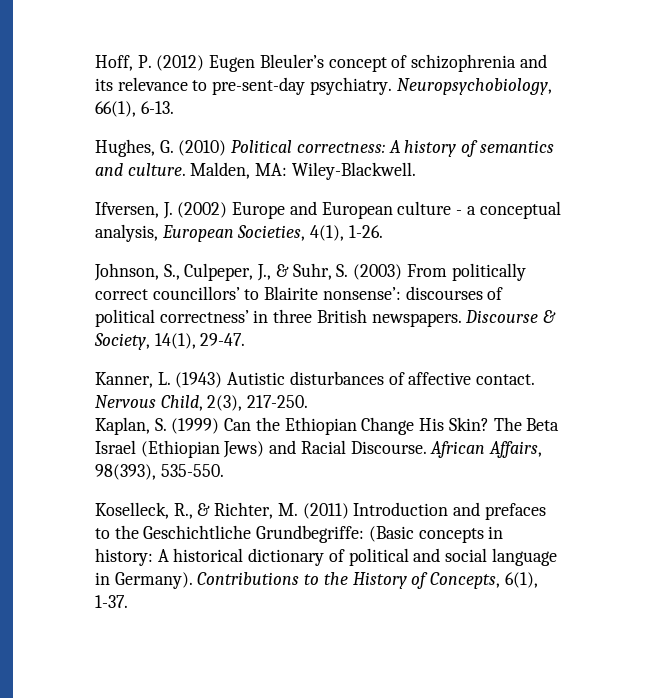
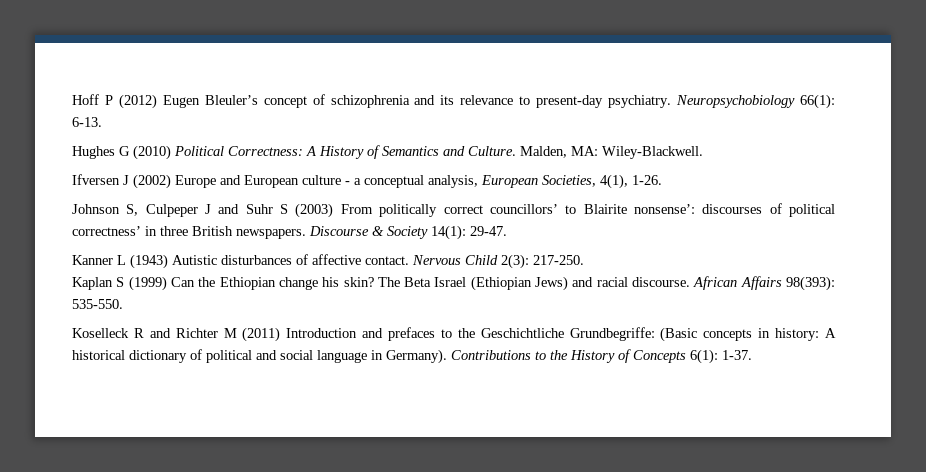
[95,55,152,71] Hoff, P. -> [72,94,113,105] Hoff P
[212,77,552,95] [95,101,174,117] [95,139,554,157] [95,163,186,176] pre-sent-day psychiatry. Neuropsychobiology, 66(1), 6-13. // Hughes, G. (2010) Political correctness: A history of semantics and culture. -> [536,94,835,109] [72,117,102,127] [72,145,516,160] present-day psychiatry. Neuropsychobiology 66(1): 6-13. // Hughes G (2010) Political Correctness: A History of Semantics and Culture.
[95,202,173,219] Ifversen, J. -> [72,174,129,185] Ifversen J
[94,263,349,281] Johnson, S., Culpeper, J., & Suhr, S. -> [72,204,289,217] Johnson S, Culpeper J and Suhr S
[94,333,196,350] Society, 14(1), -> [387,225,466,240] Society 14(1):
[95,372,171,388] Kanner, L. -> [72,255,126,265] Kanner L
[160,395,243,411] Child, 2(3), -> [465,254,529,269] Child 2(3):
[95,417,167,435] Kaplan, S. -> [72,277,125,290] Kaplan S
[361,417,489,435] Change His Skin? -> [278,277,374,290] change his skin?
[300,440,543,458] [95,464,224,480] [95,502,298,519] Racial Discourse. African Affairs, 98(393), 535-550. // Koselleck, R., & Richter, M. -> [596,276,835,291] [72,299,123,309] [72,328,237,338] racial discourse. African Affairs 98(393): 535-550. // Koselleck R and Richter M
[430,572,538,589] Concepts, 6(1), -> [633,349,718,364] Concepts 6(1):

